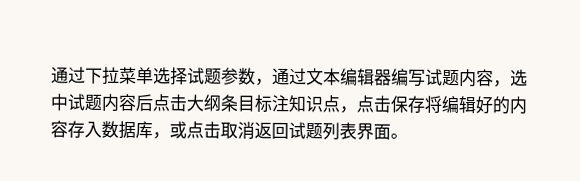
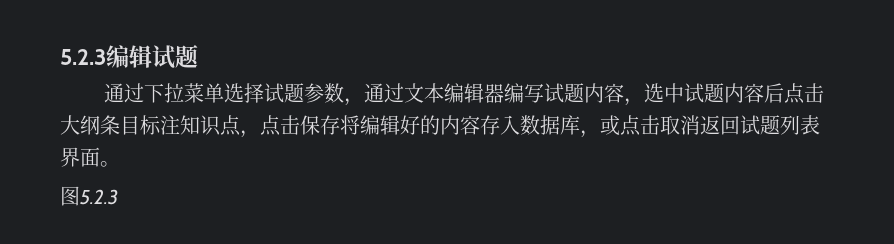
(51, 75) none -> [60,44,198,69] 5.2.3编辑试题 //
(408, 136) none -> [60,186,118,206] // 图5.2.3

